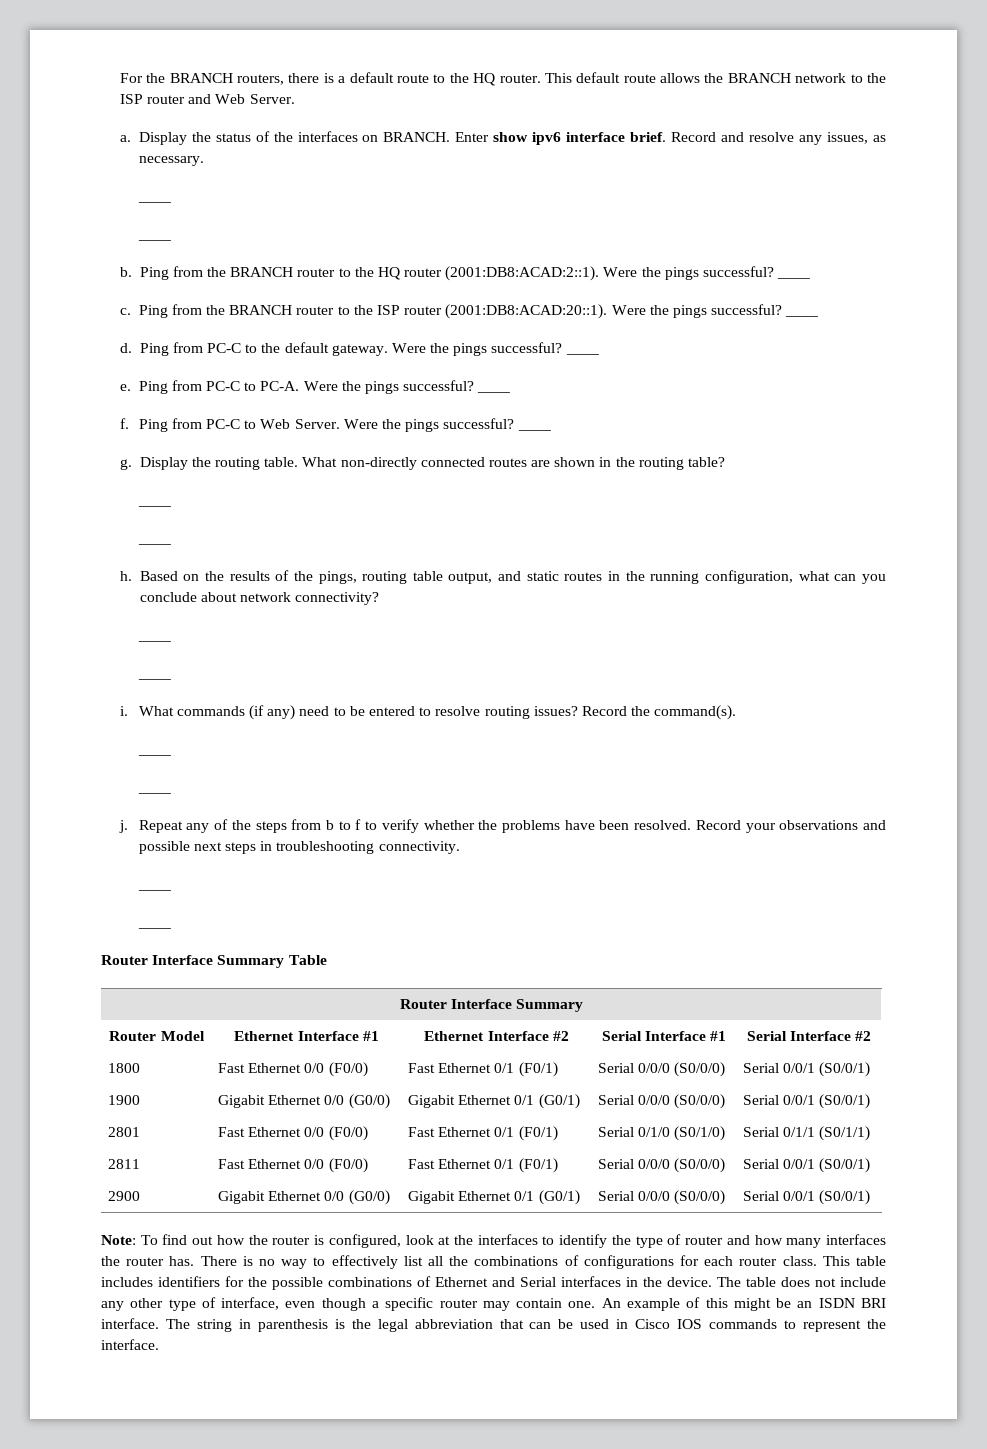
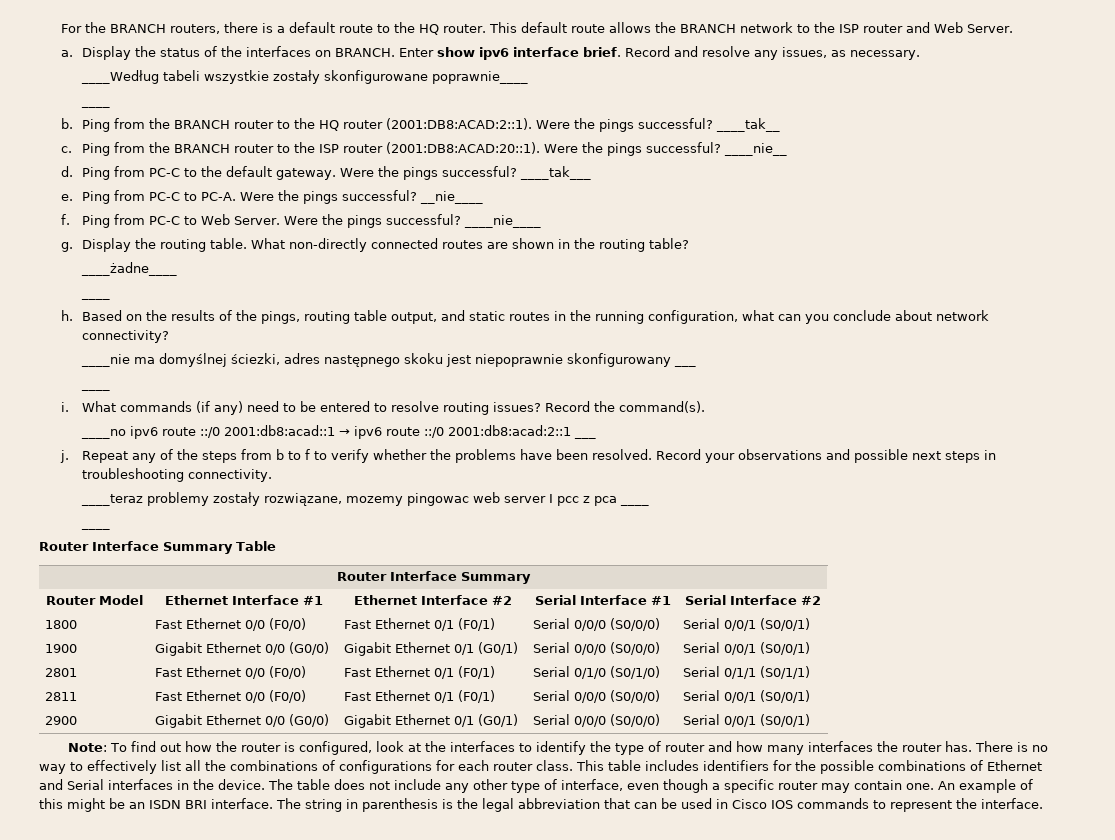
[137,201,171,203] ____ -> [81,70,529,84] ____Według tabeli wszystkie zostały skonfigurowane poprawnie____
[777,277,811,279] ____ -> [716,118,781,132] ____tak__
[785,315,819,317] ____ -> [724,143,788,156] ____nie__
[565,353,599,355] ____ -> [520,166,592,180] ____tak___
[477,391,511,393] ____ -> [420,191,484,204] __nie____
[517,429,551,431] ____ -> [464,215,542,228] ____nie____
[137,505,171,507] ____ -> [81,262,178,276] ____żadne____
[137,640,171,642] ____ -> [81,353,697,367] ____nie ma domyślnej ściezki, adres następnego skoku jest niepoprawnie skonfigurowany ___
[137,754,171,756] [137,792,171,794] ____ // ____ -> [81,425,572,439] [574,436,597,439] ____no ipv6 route ::/0 2001:db8:acad::1 → ipv6 route ::/0 2001:db8:acad:2::1 ___
(460, 847) none -> [81,492,618,506] ____teraz problemy zostały rozwiązane, mozemy pingowac web server I pcc z pca

